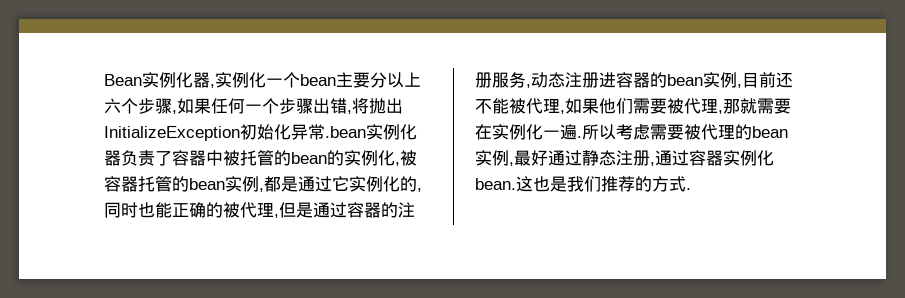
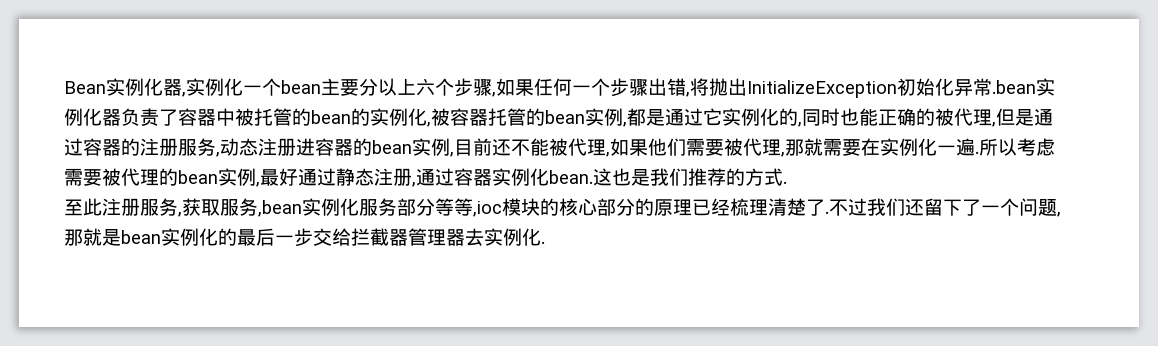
(691, 189) none -> [64,198,1061,217] [64,228,545,247] // 至此注册服务,获取服务,bean实例化服务部分等等,ioc模块的核心部分的原理已经梳理清楚了.不过我们还留下了一个问题,那就是bean实例化的最后一步交给拦截器管理器去实例化.

